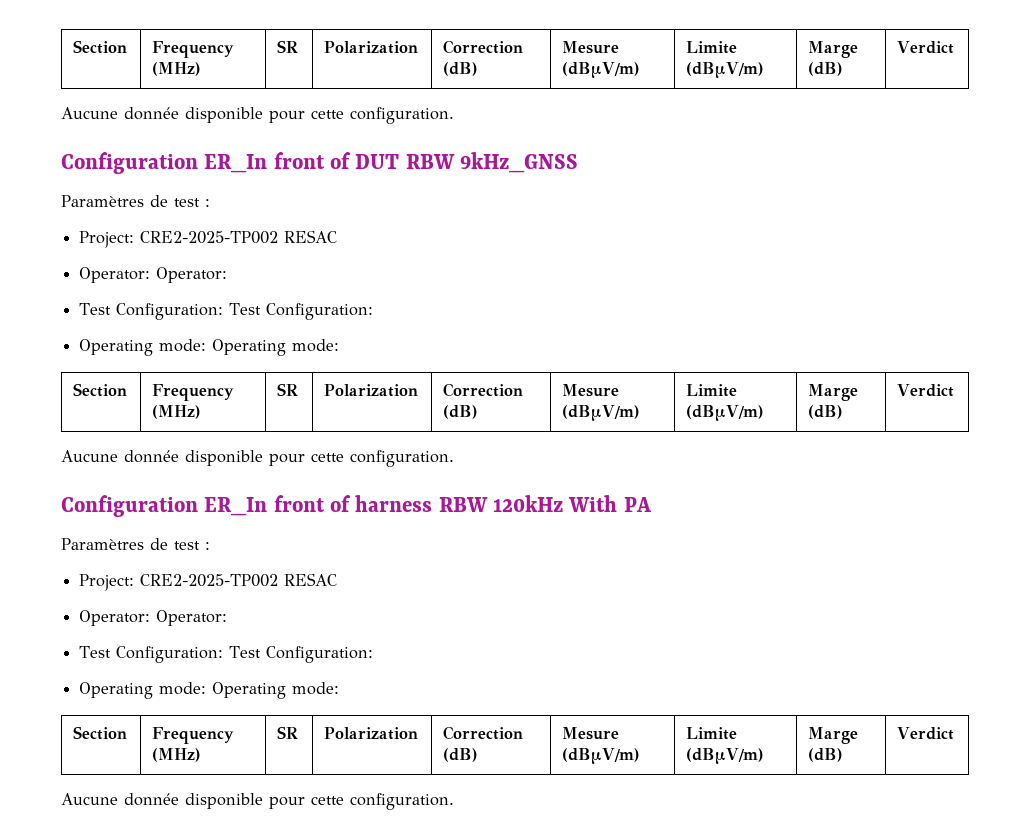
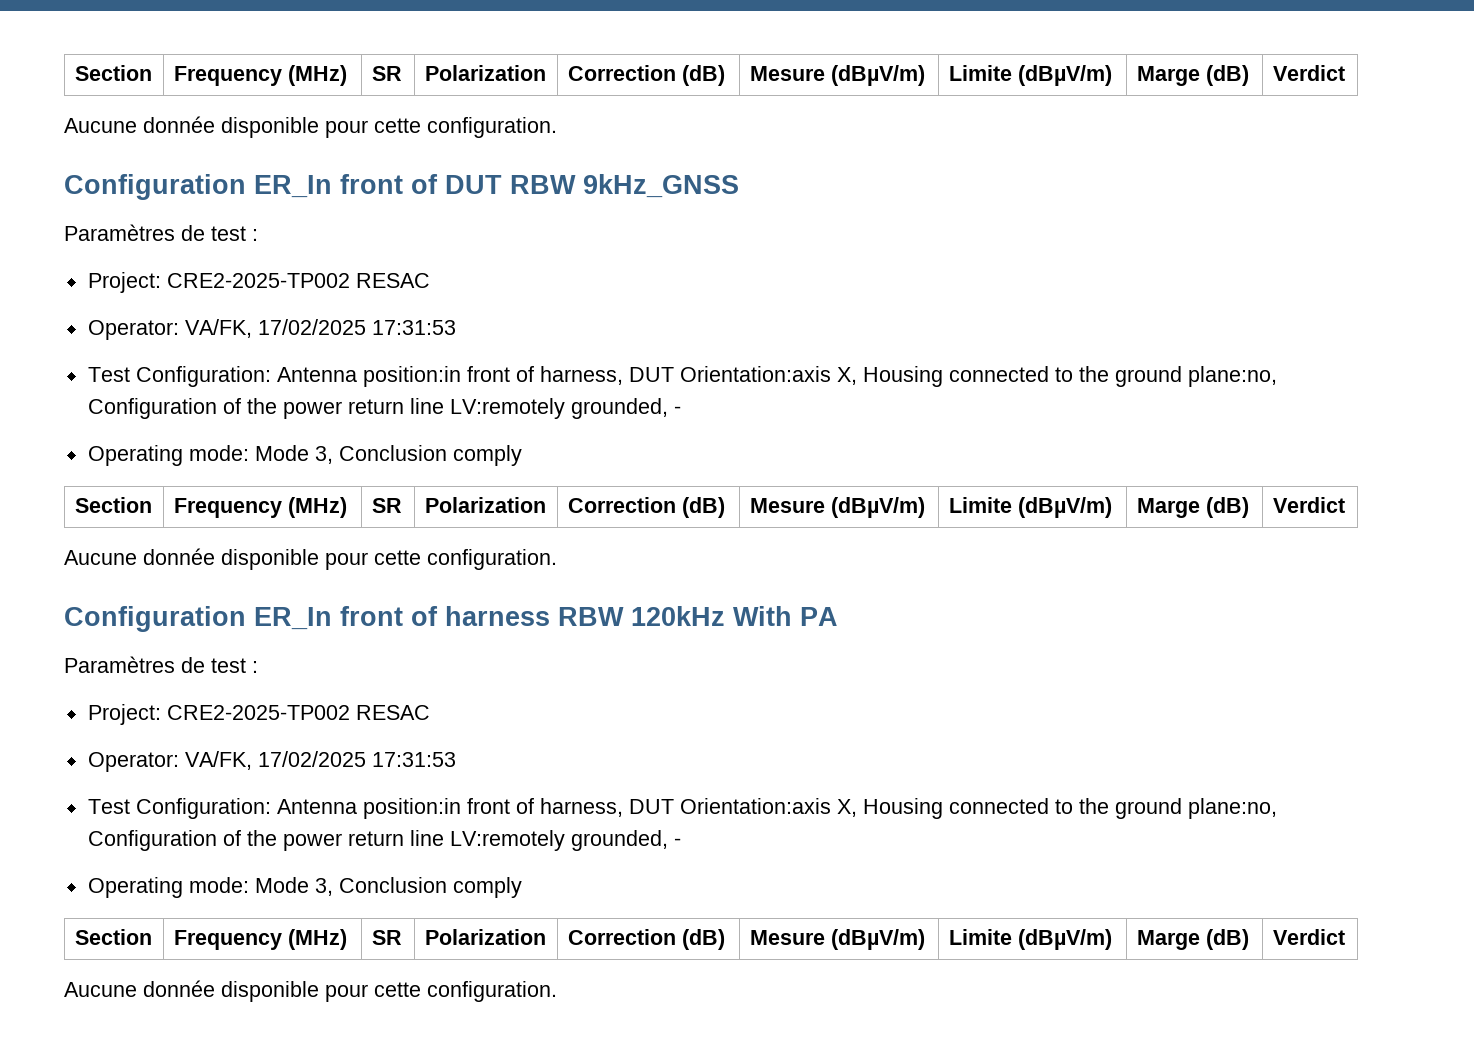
[156,267,228,283] [79,303,374,320] [79,339,340,356] Operator: // Test Configuration: Test Configuration: // Operating mode: Operating mode: -> [184,319,456,338] [87,366,1277,387] [87,398,681,419] [87,445,522,466] VA/FK, 17/02/2025 17:31:53 // Test Configuration: Antenna position:in front of harness, DUT Orientation:axis X, Housing connected to the ground plane:no, Configuration of the power return line LV:remotely grounded, - // Operating mode: Mode 3, Conclusion comply
[156,610,228,626] [79,646,374,663] [79,682,340,699] Operator: // Test Configuration: Test Configuration: // Operating mode: Operating mode: -> [184,751,456,770] [87,798,1277,819] [87,830,681,851] [87,877,522,898] VA/FK, 17/02/2025 17:31:53 // Test Configuration: Antenna position:in front of harness, DUT Orientation:axis X, Housing connected to the ground plane:no, Configuration of the power return line LV:remotely grounded, - // Operating mode: Mode 3, Conclusion comply

